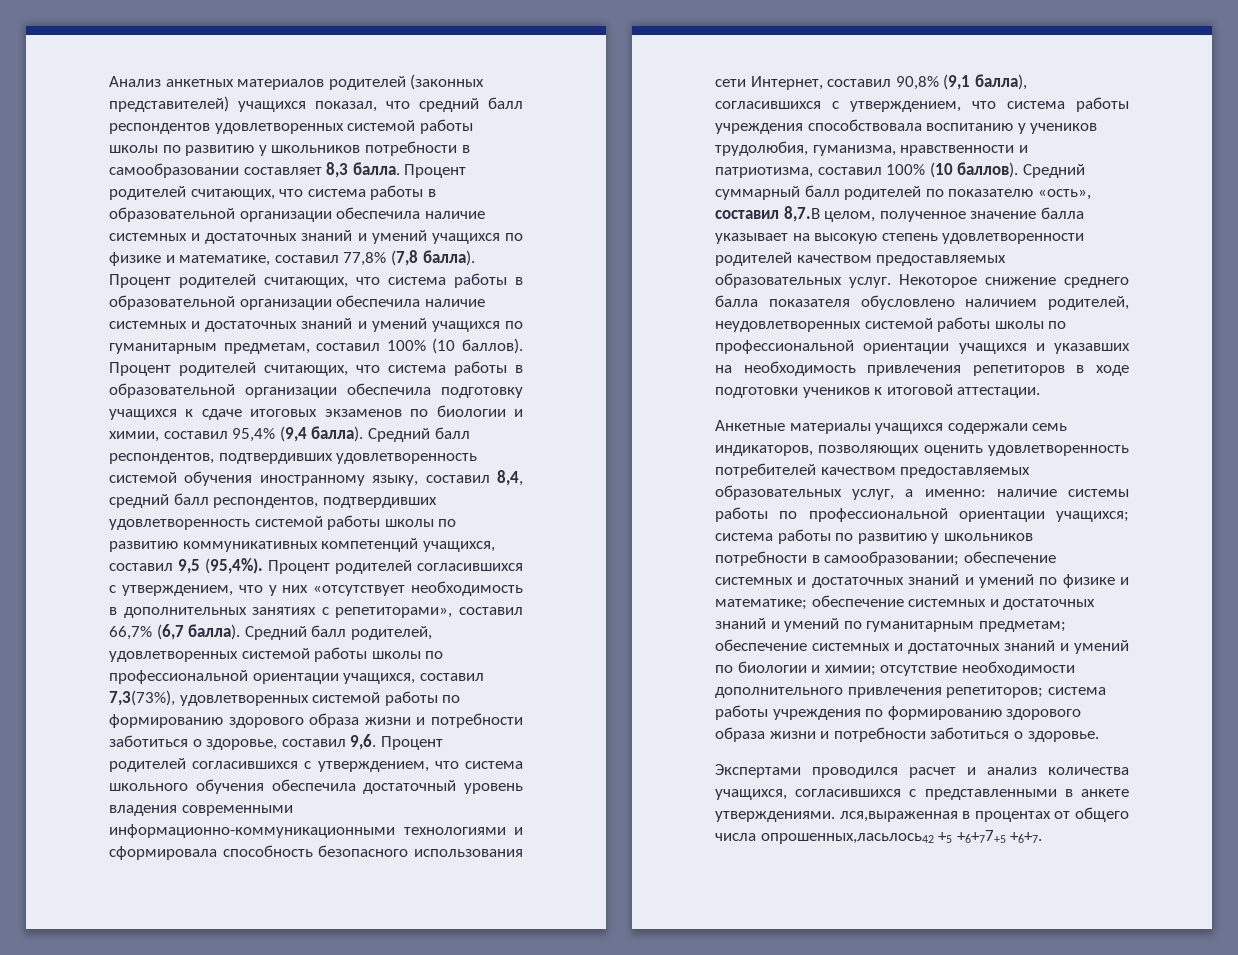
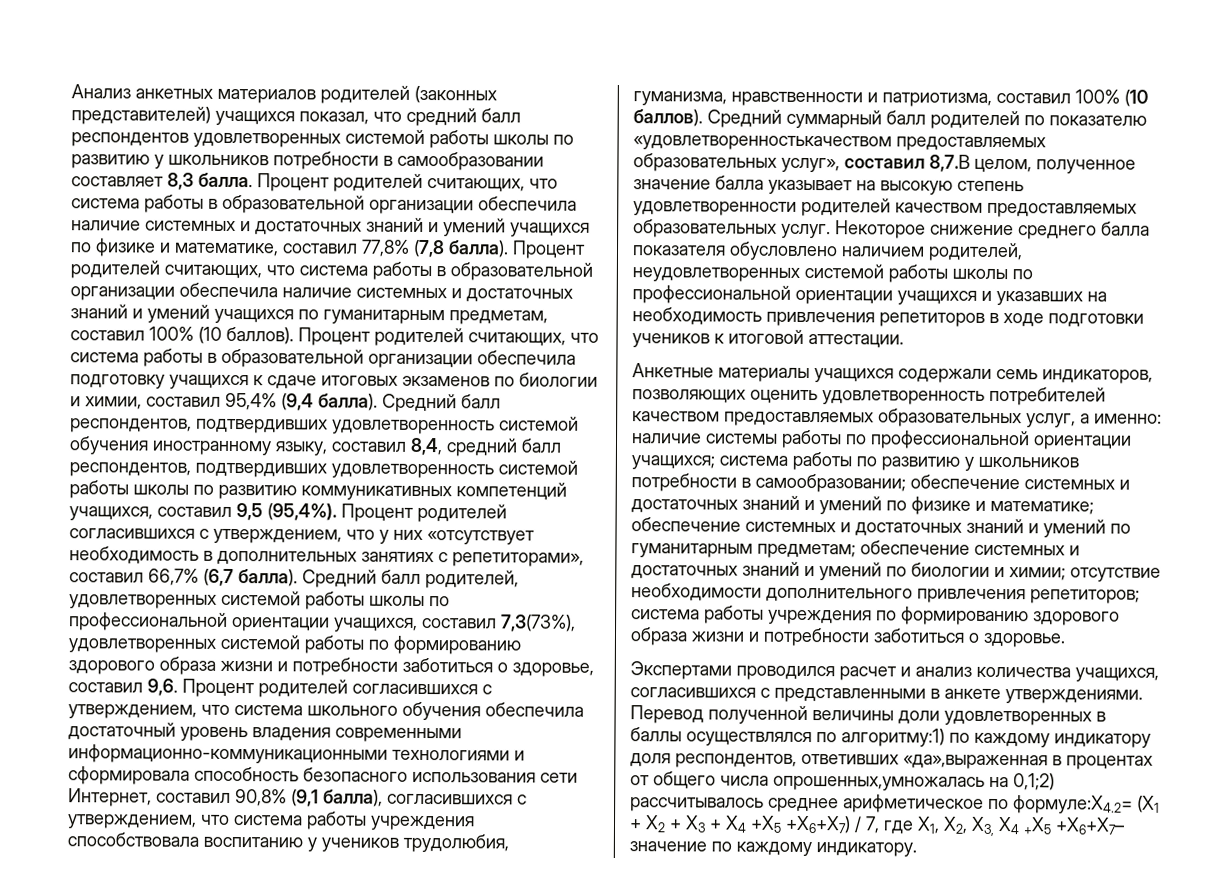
[1037,189,1091,200] «ость», -> [633,135,1046,152] [633,153,840,173] «удовлетворенностькачеством предоставляемых образовательных услуг»,
[839,811,958,822] лся,выраженная -> [630,705,1106,726] [630,727,1151,748] [630,753,1048,770] Перевод полученной величины доли удовлетворенных в баллы осуществлялся по алгоритму:1) по каждому индикатору доля респондентов, ответивших «да»,выраженная
[760,830,1043,844] опрошенных,ласьлось42 +5 +6+77+5 +6+7. -> [773,773,1055,791] [630,794,1160,814] [629,815,1125,836] [629,841,917,857] опрошенных,умножалась на 0,1;2) рассчитывалось среднее арифметическое по формуле:Х4.2= (Х1 + Х2 + Х3 + Х4 +Х5 +Х6+Х7) / 7, где Х1, Х2, Х3, Х4 +Х5 +Х6+Х7– значение по каждому индикатору.

